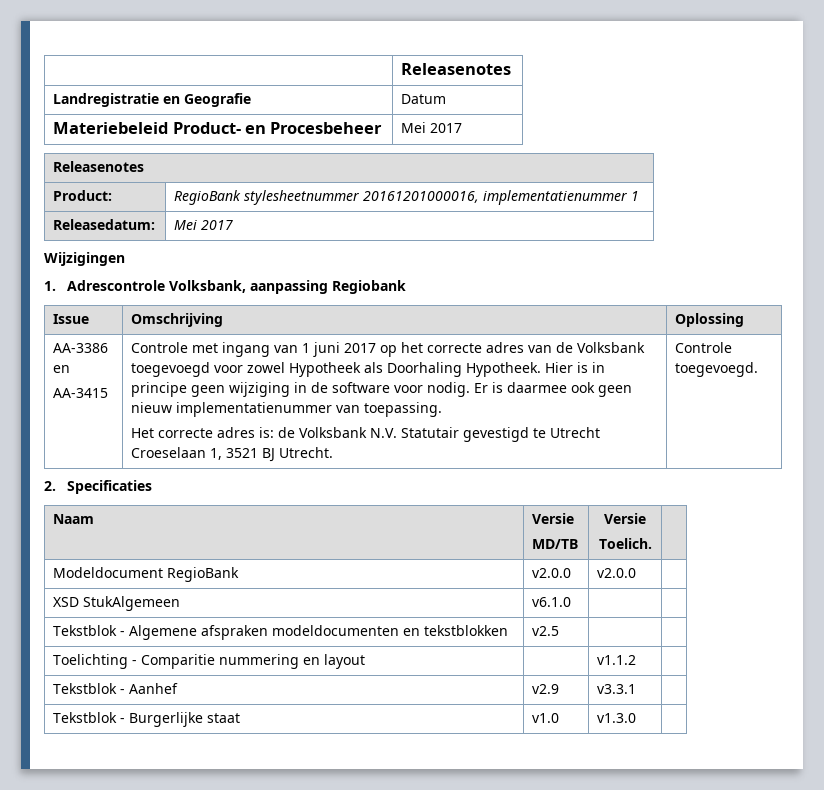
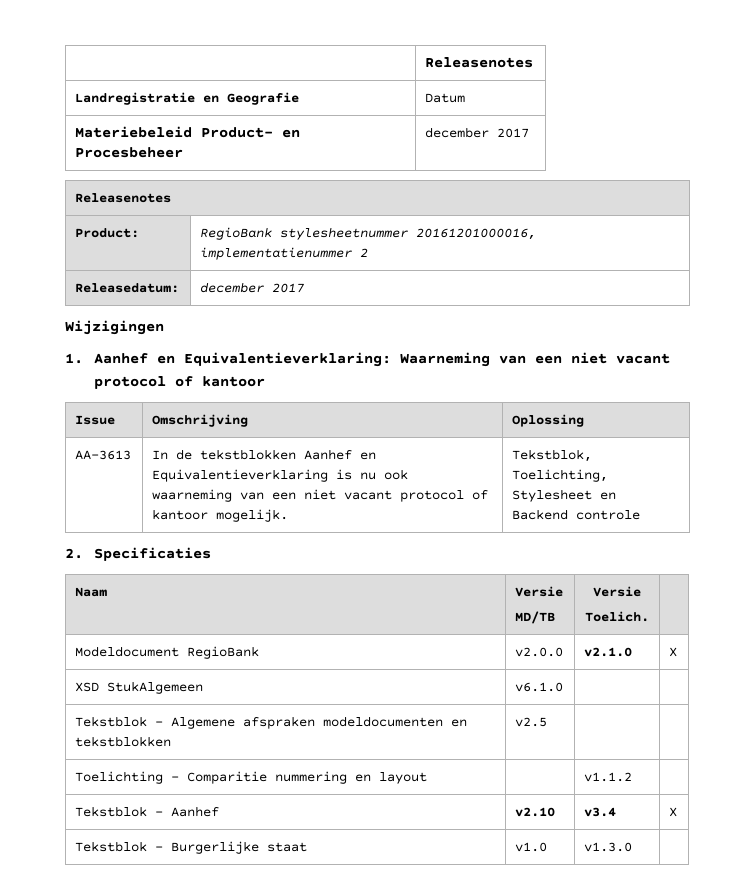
[401,122,427,133] Mei -> [425,127,490,138] december
[631,191,640,201] 1 -> [360,248,369,257] 2
[174,220,198,230] Mei -> [200,282,265,293] december
[67,280,407,294] [53,314,90,324] [131,313,224,327] [675,313,745,327] [53,343,109,353] [53,365,71,373] [53,388,109,398] [131,342,646,357] [131,362,606,377] [131,382,633,397] [131,402,443,417] [131,427,601,442] [131,447,334,462] [675,342,733,353] [675,362,759,377] Adrescontrole Volksbank, aanpassing Regiobank // Issue | Omschrijving | Oplossing // AA-3386 en // AA-3415 | Controle met ingang van 1 juni 2017 op het correcte adres van de Volksbank toegevoegd voor zowel Hypotheek als Doorhaling Hypotheek. Hier is in principe geen wijziging in de software voor nodig. Er is daarmee ook geen nieuw implementatienummer van toepassing. // Het correcte adres is: de Volksbank N.V. Statutair gevestigd te Utrecht Croeselaan 1, 3521 BJ Utrecht. | Controle toegevoegd. -> [93,352,670,367] [93,376,265,389] [75,415,116,425] [152,414,249,427] [512,414,585,427] [75,450,132,460] [152,449,377,460] [152,469,409,482] [152,489,489,502] [152,509,289,522] [512,449,593,462] [512,469,609,482] [512,489,617,502] [512,509,641,520] Aanhef en Equivalentieverklaring: Waarneming van een niet vacant protocol of kantoor // Issue | Omschrijving | Oplossing // AA-3613 | In de tekstblokken Aanhef en Equivalentieverklaring is nu ook waarneming van een niet vacant protocol of kantoor mogelijk. | Tekstblok, Toelichting, Stylesheet en Backend controle
[597,568,637,578] v2.0.0 | -> [584,647,633,657] [669,647,678,657] v2.1.0 | X
[532,684,560,694] [597,684,637,694] v2.9 | v3.3.1 | -> [515,807,556,817] [584,807,617,817] [669,807,678,817] v2.10 | v3.4 | X

